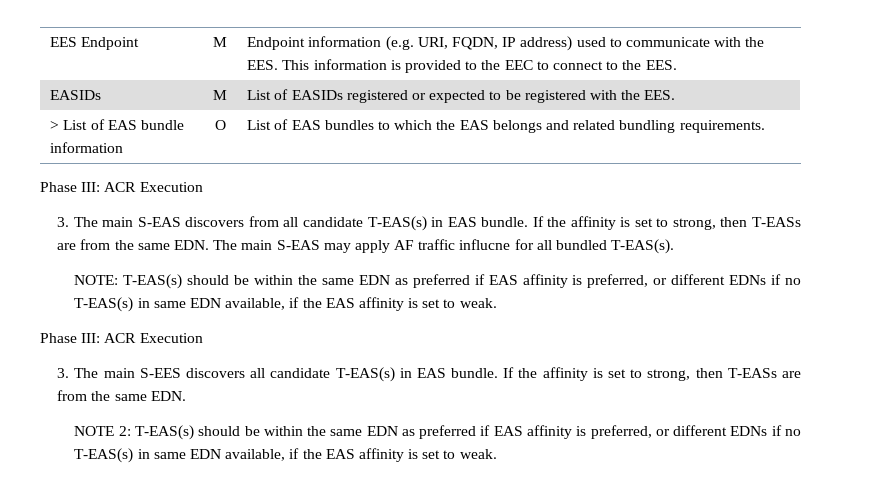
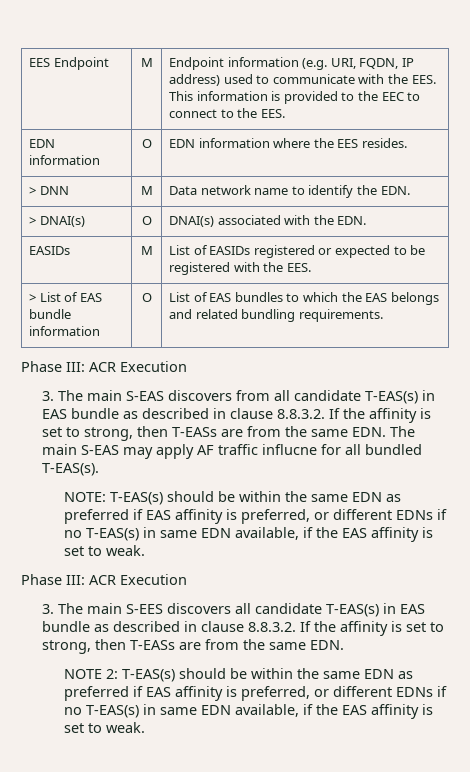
(677, 65) none -> [29,139,56,148] [29,155,101,165] [141,139,152,148] [169,138,407,148] [29,186,69,195] [140,186,153,195] [169,185,410,198] [29,216,85,227] [141,216,152,225] [169,215,367,227] // EDN information | O | EDN information where the EES resides. // > DNN | M | Data network name to identify the EDN. // > DNAI(s) | O | DNAI(s) associated with the EDN.
[481,217,529,227] bundle. -> [71,408,326,419] bundle as described in clause 8.8.3.2.
[451,368,499,378] bundle. -> [42,621,297,632] bundle as described in clause 8.8.3.2.

